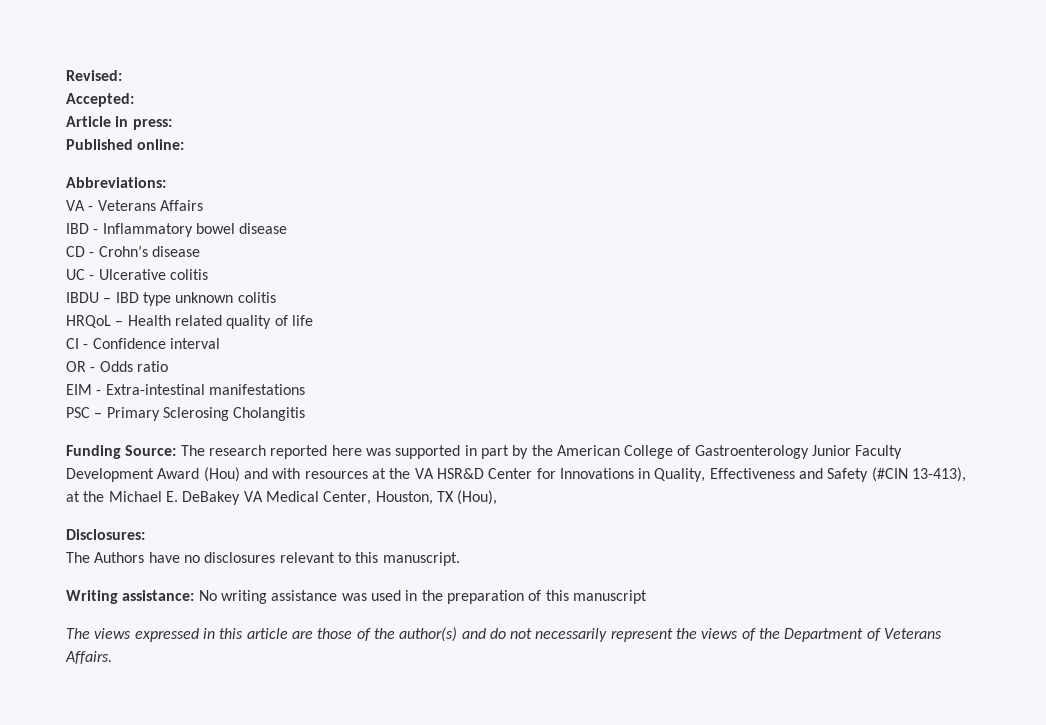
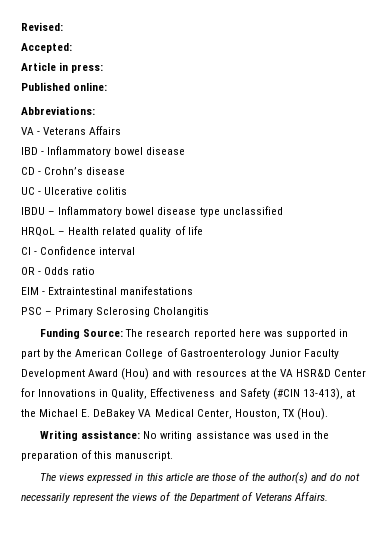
[115,292,276,306] IBD type unknown colitis -> [58,206,283,217] Inflammatory bowel disease type unclassified
[105,384,205,395] Extra-intestinal -> [48,287,118,295] Extraintestinal
[457,490,498,505] [66,529,145,540] [66,552,460,566] (Hou), // Disclosures: // The Authors have no disclosures relevant to this manuscript. -> [296,408,328,420] (Hou).
[572,590,647,604] manuscript -> [115,451,174,461] manuscript.

